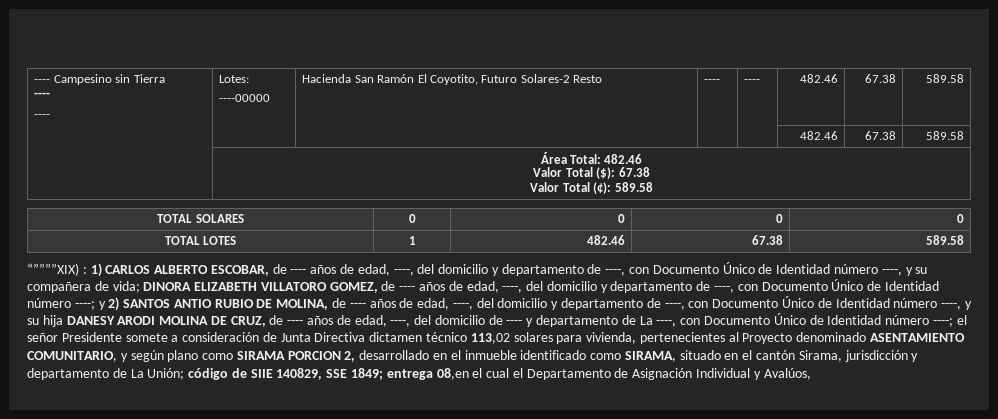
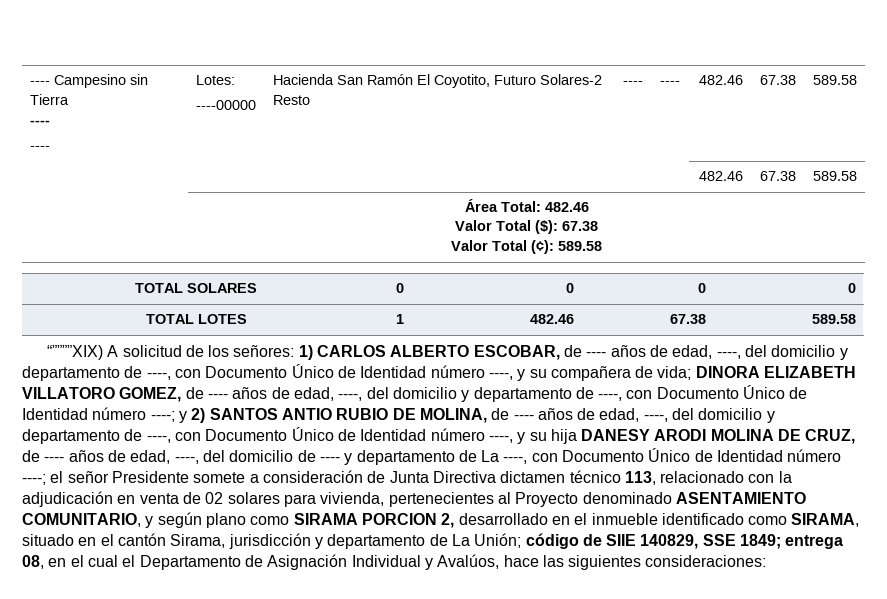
[82,267,87,274] : -> [107,345,295,357] A solicitud de los señores:
[470,333,510,344] 113,02 -> [624,471,792,485] [22,491,224,507] 113, relacionado con la adjudicación en venta de 02
[436,368,469,380] 08,en -> [22,555,67,569] 08, en
(811, 374) none -> [503,555,767,570] hace las siguientes consideraciones:

